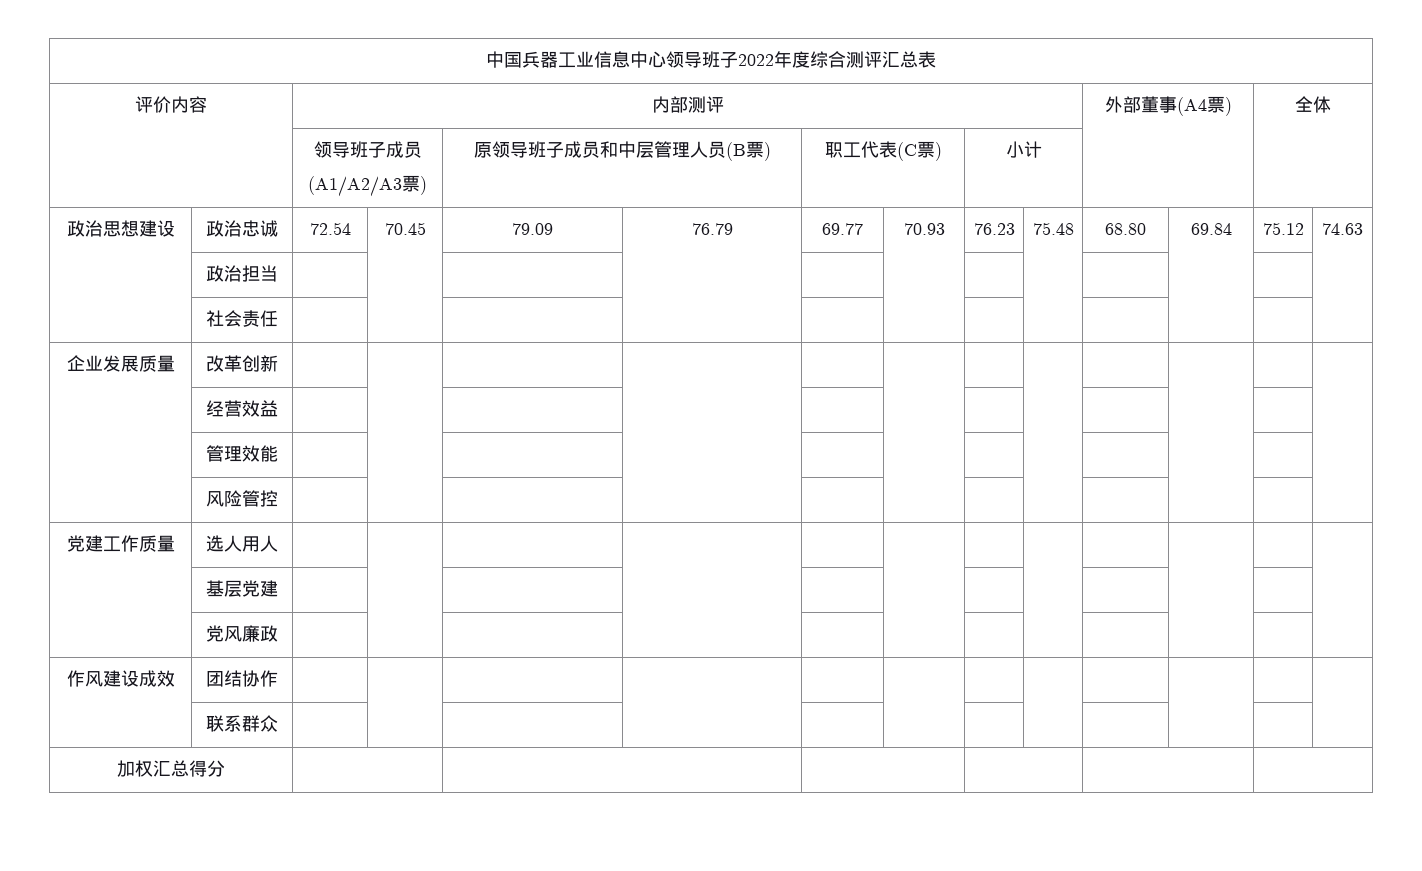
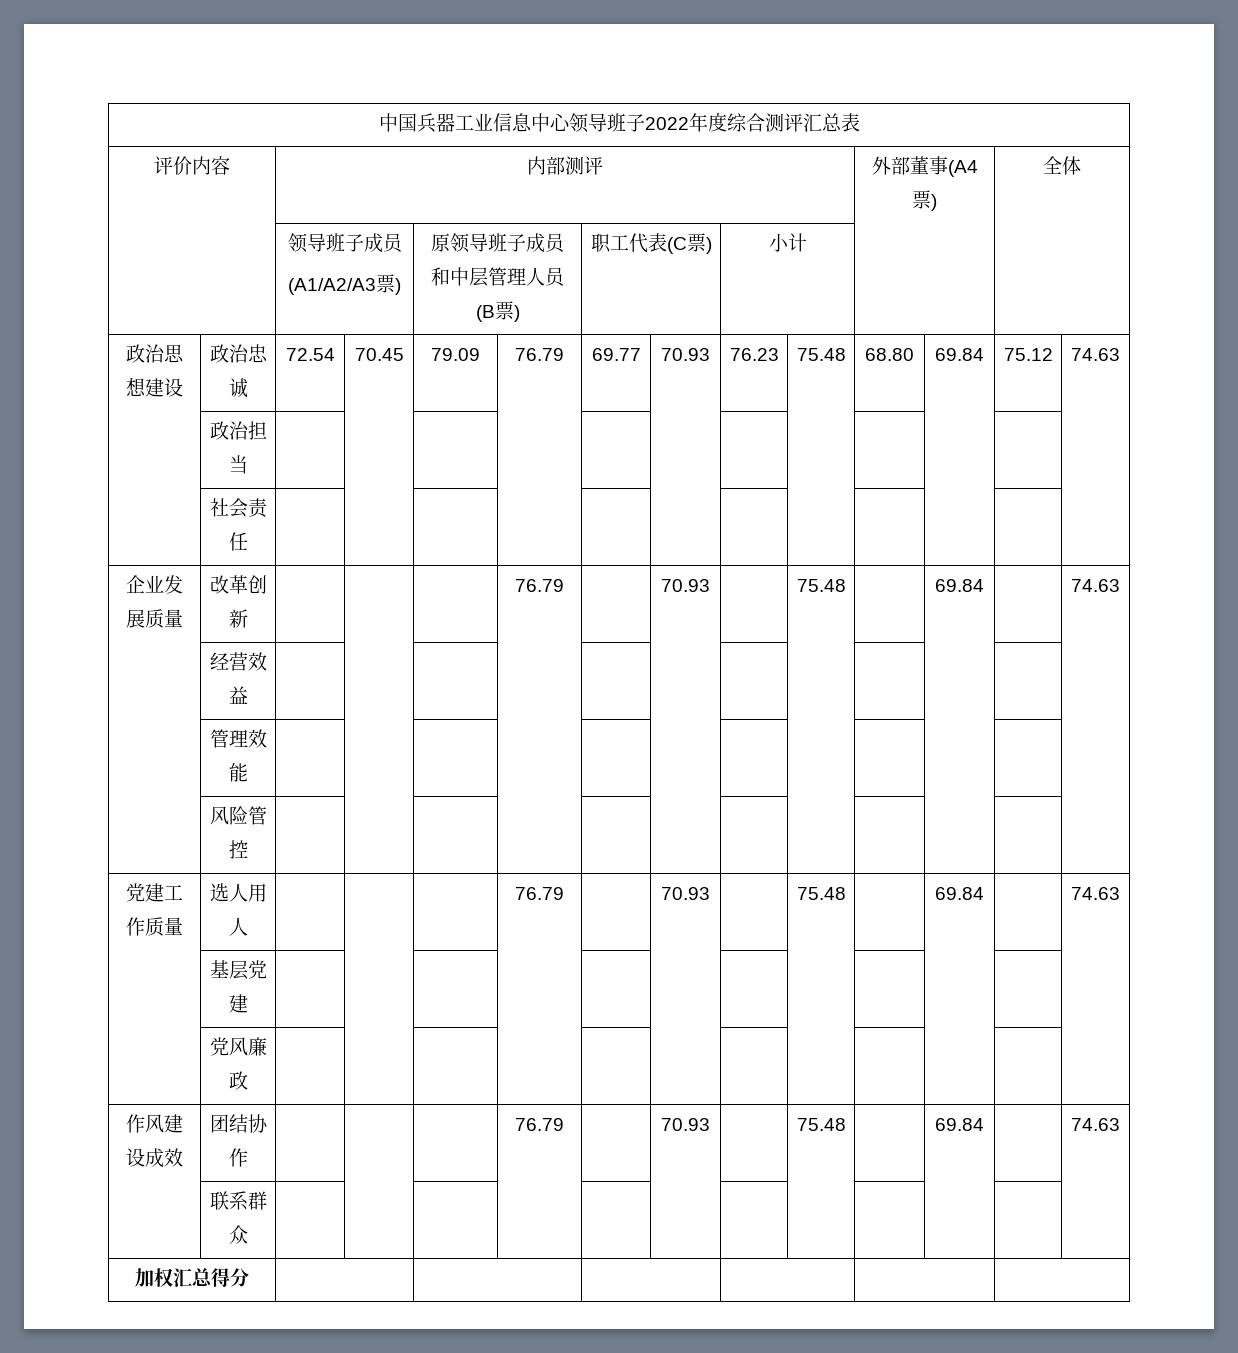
(278, 363) | | | | | | | | -> [515,579,564,592] [661,579,710,592] [796,579,846,592] [935,579,984,592] [1071,579,1120,592] 76.79 | | 70.93 | | 75.48 | | 69.84 | | 74.63
(278, 543) | | | | | | | | -> [515,887,564,900] [661,887,710,900] [796,887,846,900] [935,887,984,900] [1071,887,1120,900] 76.79 | | 70.93 | | 75.48 | | 69.84 | | 74.63
(278, 678) | | | | | | | | -> [515,1118,564,1131] [661,1118,710,1131] [796,1118,846,1131] [935,1118,984,1131] [1071,1118,1120,1131] 76.79 | | 70.93 | | 75.48 | | 69.84 | | 74.63

